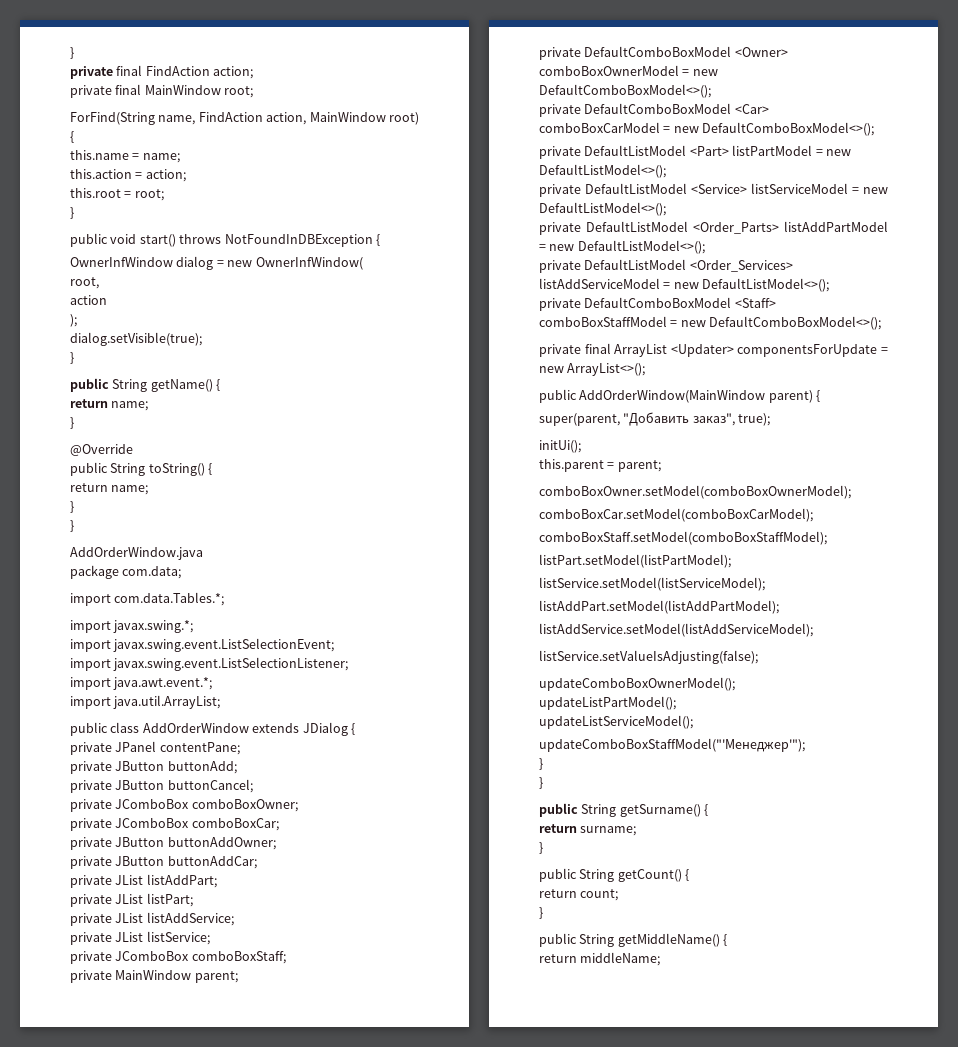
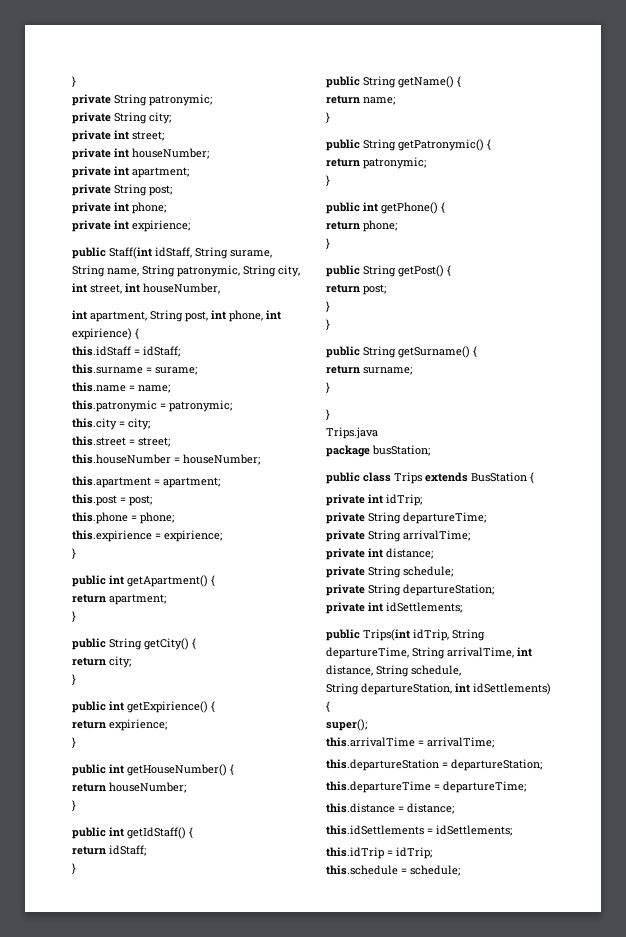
[116,65,254,79] [70,84,254,98] [70,112,419,125] [70,131,74,143] [70,150,180,163] [70,169,186,182] [70,188,164,201] [70,207,74,219] [70,233,380,247] [70,256,363,270] [70,277,99,289] [70,295,107,305] [70,314,77,327] [70,332,202,346] final FindAction action; // private final MainWindow root; // ForFind(String name, FindAction action, MainWindow root) { // this.name = name; // this.action = action; // this.root = root; // } // public void start() throws NotFoundInDBException { // OwnerInfWindow dialog = new OwnerInfWindow( // root, // action // ); // dialog.setVisible(true); -> [114,94,212,106] [72,112,171,124] [72,130,164,142] [72,148,209,160] [72,166,189,178] [72,184,172,196] [72,202,166,214] [72,220,190,232] [72,247,272,259] [72,265,300,277] [72,283,220,294] [72,310,281,322] [72,328,139,340] [72,346,180,357] [72,364,197,375] [72,382,170,393] [72,400,232,412] [72,418,150,430] [72,436,170,447] [72,454,260,465] [72,476,220,488] [72,494,152,506] [72,512,174,524] [72,530,222,542] [72,548,76,559] [72,575,215,587] [72,594,166,605] [72,611,76,622] [72,638,196,650] [72,656,131,668] [72,674,76,685] [72,701,215,713] [72,719,167,731] [72,737,76,748] [72,764,234,776] [72,782,186,793] [72,800,76,811] [72,827,193,839] [72,845,146,856] String patronymic; // private String city; // private int street; // private int houseNumber; // private int apartment; // private String post; // private int phone; // private int expirience; // public Staff(int idStaff, String surame, String name, String patronymic, String city, int street, int houseNumber, // int apartment, String post, int phone, int expirience) { // this.idStaff = idStaff; // this.surname = surame; // this.name = name; // this.patronymic = patronymic; // this.city = city; // this.street = street; // this.houseNumber = houseNumber; // this.apartment = apartment; // this.post = post; // this.phone = phone; // this.expirience = expirience; // } // public int getApartment() { // return apartment; // } // public String getCity() { // return city; // } // public int getExpirience() { // return expirience; // } // public int getHouseNumber() { // return houseNumber; // } // public int getIdStaff() { // return idStaff;
[70,444,133,456] [70,462,213,476] [70,483,149,495] [70,501,74,513] [70,520,74,532] [70,547,203,560] [70,565,182,579] [70,592,225,606] [70,620,194,633] [70,638,335,652] [70,657,349,671] [70,677,213,690] [70,695,221,709] [70,722,355,736] [70,741,240,755] [70,761,237,774] [70,779,253,793] [70,799,298,812] [70,818,279,831] [70,837,276,850] [70,856,257,869] [70,874,217,888] [70,893,193,907] [70,912,234,926] [70,931,210,945] [70,951,286,964] [70,970,238,983] [539,46,788,60] [539,65,718,76] [539,84,711,98] [539,103,769,117] [539,122,875,136] [539,145,851,159] [539,164,666,178] [539,183,888,197] [539,202,666,216] [539,221,888,235] [539,240,705,254] [539,259,793,273] [539,278,830,292] [539,297,776,311] [539,316,882,330] [539,343,888,357] [539,363,646,376] [539,389,821,403] [539,412,771,426] [539,440,581,453] [539,459,661,472] [539,485,851,499] [539,508,813,522] [539,531,827,545] [539,554,731,568] [539,577,765,591] [539,600,779,614] [539,623,813,637] [539,650,758,664] [539,677,735,691] [539,696,676,710] [539,715,693,729] [539,738,805,752] @Override // public String toString() { // return name; // } // } // AddOrderWindow.java // package com.data; // import com.data.Tables.*; // import javax.swing.*; // import javax.swing.event.ListSelectionEvent; // import javax.swing.event.ListSelectionListener; // import java.awt.event.*; // import java.util.ArrayList; // public class AddOrderWindow extends JDialog { // private JPanel contentPane; // private JButton buttonAdd; // private JButton buttonCancel; // private JComboBox comboBoxOwner; // private JComboBox comboBoxCar; // private JButton buttonAddOwner; // private JButton buttonAddCar; // private JList listAddPart; // private JList listPart; // private JList listAddService; // private JList listService; // private JComboBox comboBoxStaff; // private MainWindow parent; // private DefaultComboBoxModel <Owner> comboBoxOwnerModel = new DefaultComboBoxModel<>(); // private DefaultComboBoxModel <Car> comboBoxCarModel = new DefaultComboBoxModel<>(); // private DefaultListModel <Part> listPartModel = new DefaultListModel<>(); // private DefaultListModel <Service> listServiceModel = new DefaultListModel<>(); // private DefaultListModel <Order_Parts> listAddPartModel = new DefaultListModel<>(); // private DefaultListModel <Order_Services> listAddServiceModel = new DefaultListModel<>(); // private DefaultComboBoxModel <Staff> comboBoxStaffModel = new DefaultComboBoxModel<>(); // private final ArrayList <Updater> componentsForUpdate = new ArrayList<>(); // public AddOrderWindow(MainWindow parent) { // super(parent, "Добавить заказ", true); // initUi(); // this.parent = parent; // comboBoxOwner.setModel(comboBoxOwnerModel); // comboBoxCar.setModel(comboBoxCarModel); // comboBoxStaff.setModel(comboBoxStaffModel); // listPart.setModel(listPartModel); // listService.setModel(listServiceModel); // listAddPart.setModel(listAddPartModel); // listAddService.setModel(listAddServiceModel); // listService.setValueIsAdjusting(false); // updateComboBoxOwnerModel(); // updateListPartModel(); // updateListServiceModel(); // updateComboBoxStaffModel("'Менеджер'"); -> [326,139,491,151] [326,157,426,169] [326,175,330,186] [326,202,445,214] [326,220,397,232] [326,238,330,249] [326,265,451,277] [326,284,386,295] public String getPatronymic() { // return patronymic; // } // public int getPhone() { // return phone; // } // public String getPost() { // return post;
[539,868,690,882] [539,889,619,901] [539,907,543,919] [539,933,728,947] [539,952,661,966] public String getCount() { // return count; // } // public String getMiddleName() { // return middleName; -> [326,409,330,420] [326,427,378,439] [326,445,430,457] [326,472,534,484] [326,494,422,506] [326,512,486,524] [326,530,470,542] [326,548,433,560] [326,566,453,578] [326,584,494,596] [326,602,462,614] [326,629,485,641] [326,647,532,659] [326,665,461,677] [326,683,551,695] [326,701,330,712] [326,719,367,731] [326,737,494,748] [326,759,542,771] [326,781,526,793] [326,803,454,814] [326,825,512,836] [326,847,432,859] [326,865,460,876] } // Trips.java // package busStation; // public class Trips extends BusStation { // private int idTrip; // private String departureTime; // private String arrivalTime; // private int distance; // private String schedule; // private String departureStation; // private int idSettlements; // public Trips(int idTrip, String departureTime, String arrivalTime, int distance, String schedule, // String departureStation, int idSettlements) { // super(); // this.arrivalTime = arrivalTime; // this.departureStation = departureStation; // this.departureTime = departureTime; // this.distance = distance; // this.idSettlements = idSettlements; // this.idTrip = idTrip; // this.schedule = schedule;

